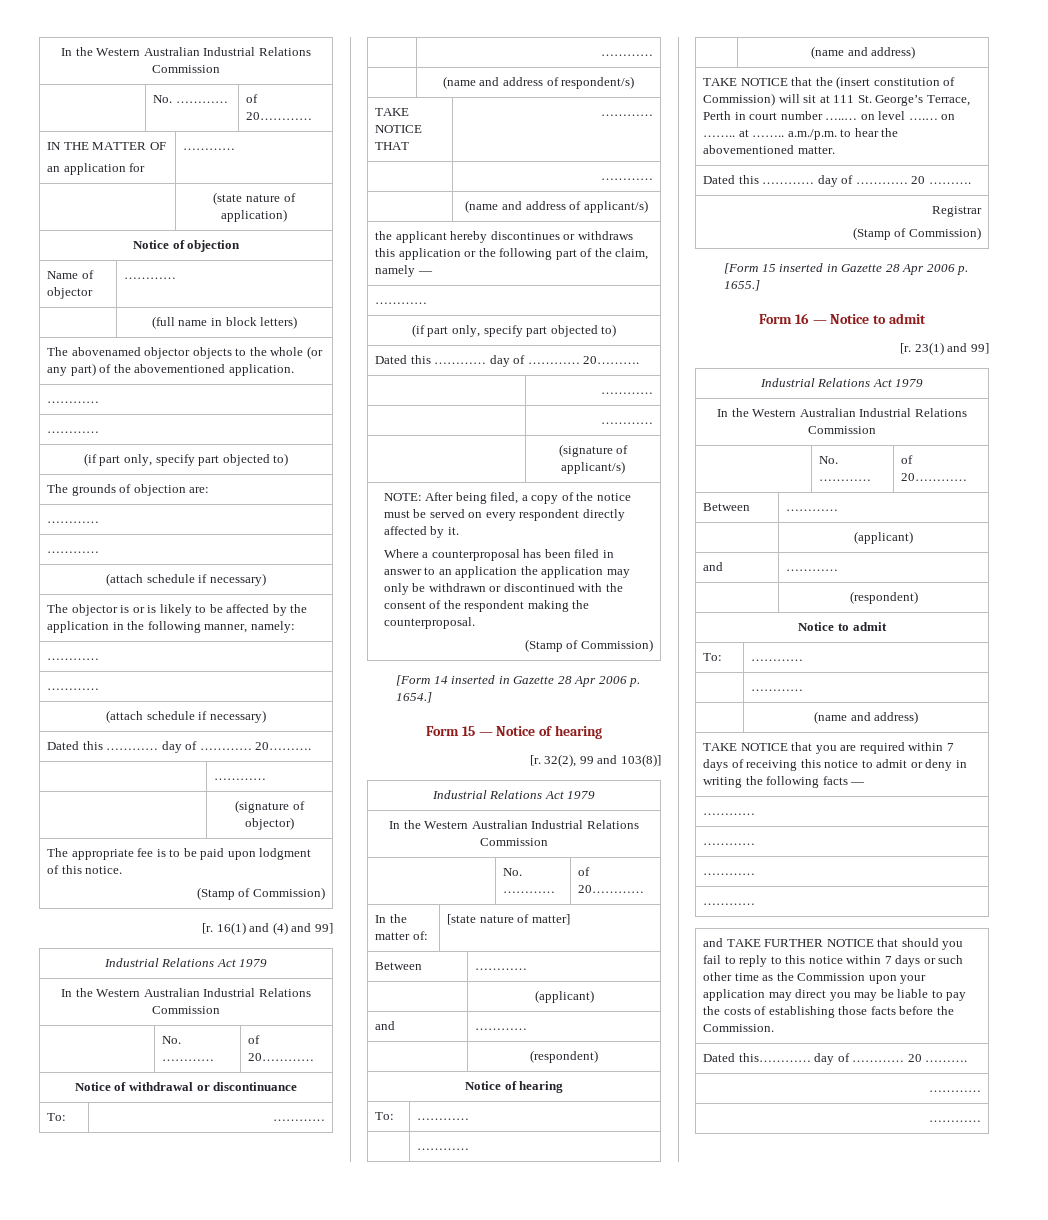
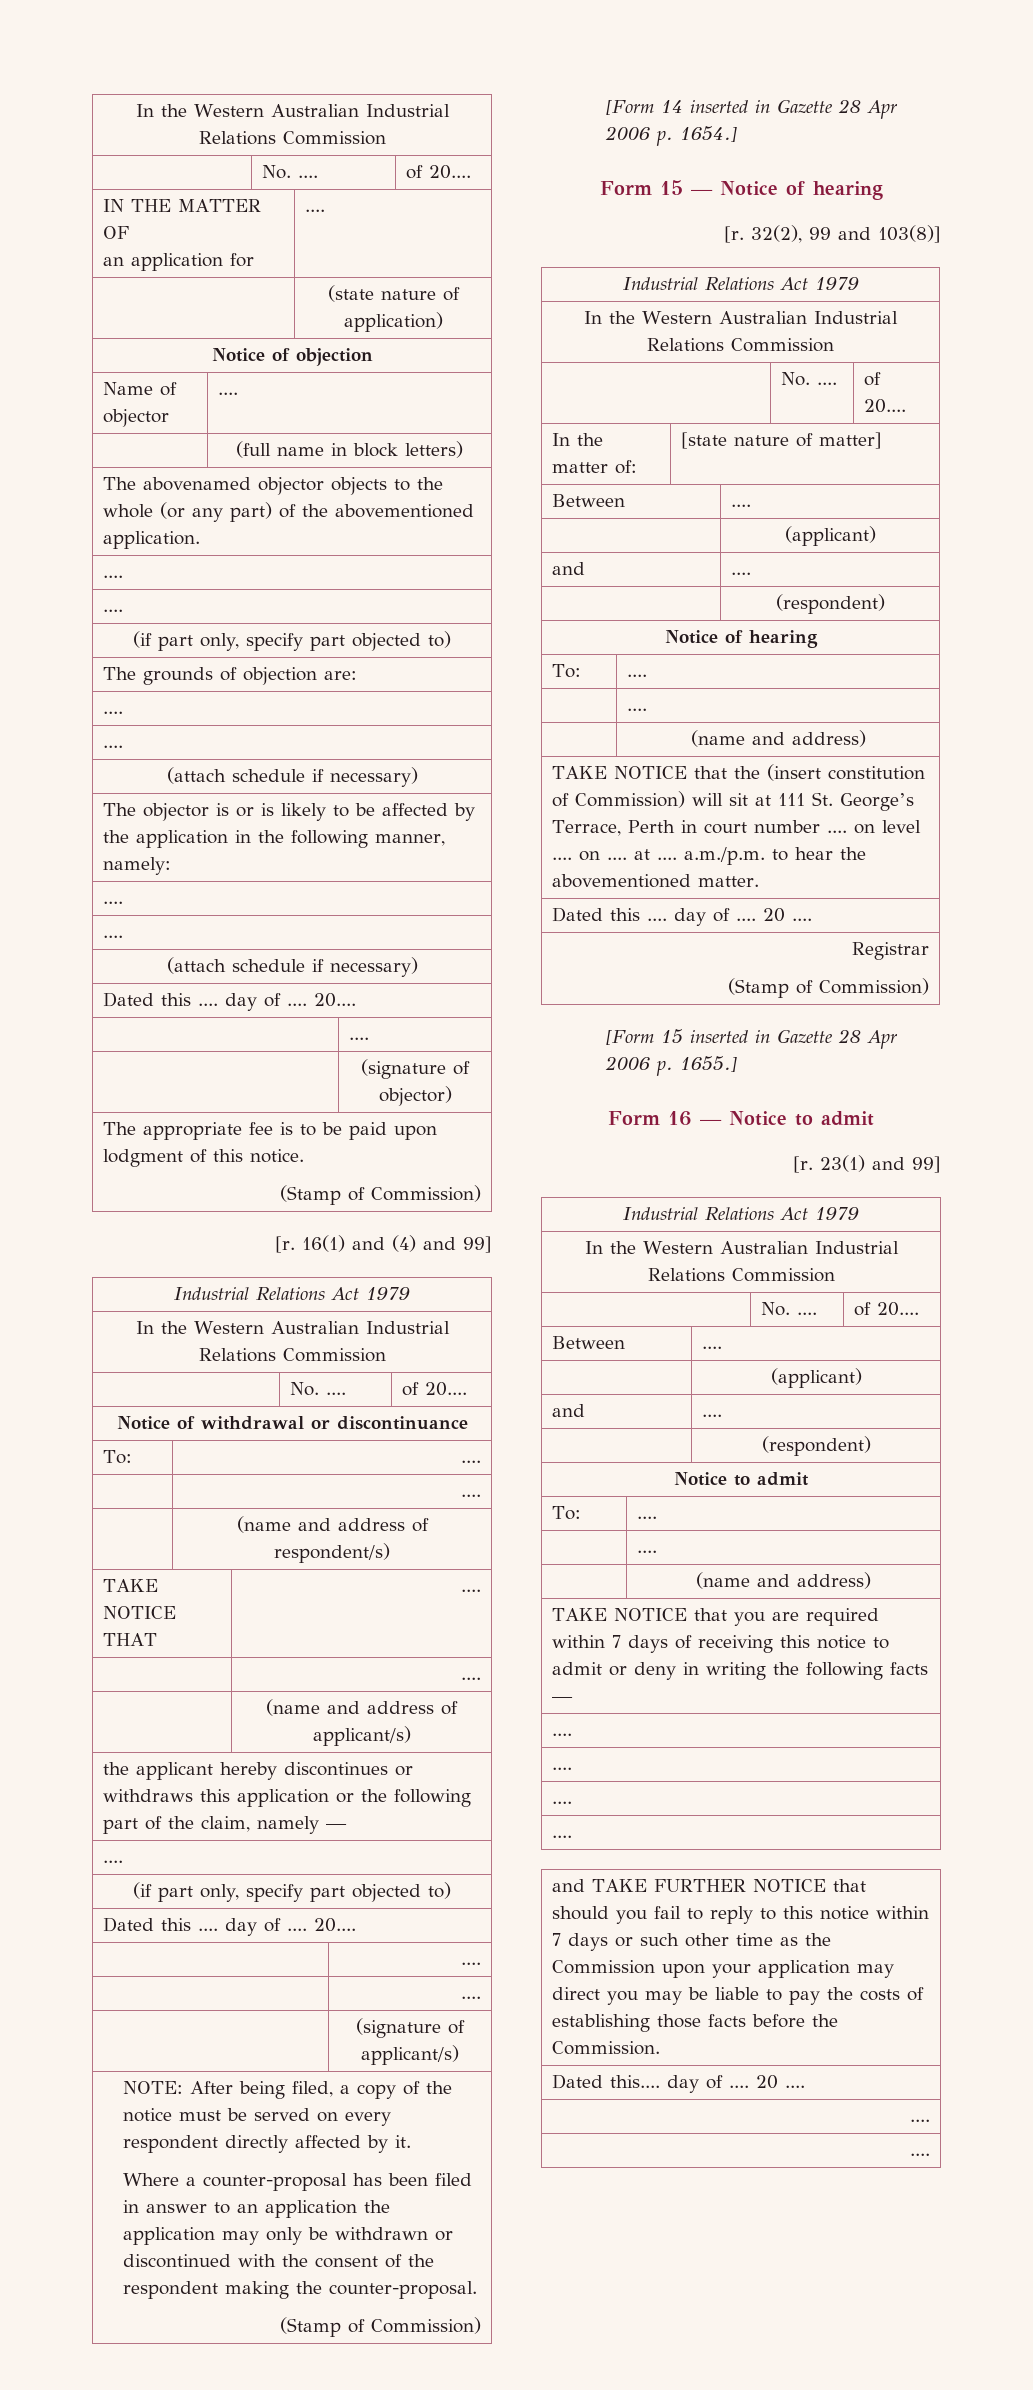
[61,47,311,56] [152,65,220,73] [153,95,228,103] [246,94,259,103] [246,112,313,120] In the Western Australian Industrial Relations Commission // | No. ………… | of 20………… -> [135,104,450,117] [198,131,386,145] [262,165,319,179] [406,165,472,179] In the Western Australian Industrial Relations Commission // | No. .... | of 20....
[183,148,236,150] ………… -> [305,209,326,212] ....
[124,277,177,279] ………… -> [218,392,239,395] ....
[47,401,100,403] [47,431,100,433] ………… // ………… -> [103,575,124,578] [103,609,124,612] .... // ....
[47,521,100,523] [47,551,100,553] ………… // ………… -> [103,711,124,714] [103,745,124,748] .... // ....
[47,658,100,660] [47,688,100,690] ………… // ………… -> [103,901,124,904] [103,935,124,938] .... // ....
[106,741,312,753] [214,778,267,780] ………… day of ………… 20………. // | ………… -> [198,993,357,1011] [349,1037,370,1040] .... day of .... 20.... // | ....
[162,1059,215,1061] [248,1035,261,1044] [248,1053,315,1061] ………… | of 20………… -> [326,1392,347,1395] [402,1382,468,1396] .... | of 20....
[272,1119,325,1121] [600,54,653,56] ………… // | ………… -> [460,1460,481,1463] [460,1494,481,1497] .... // | ....
[600,114,653,116] [600,178,653,180] ………… // | ………… -> [460,1589,481,1592] [460,1677,481,1680] .... // | ....
[375,302,428,304] ………… -> [103,1860,124,1863] ....
[434,355,640,367] [600,392,653,394] [600,422,653,424] ………… day of ………… 20………. // | ………… // | ………… -> [198,1918,357,1936] [460,1962,481,1965] [460,1996,481,1999] .... day of .... 20.... // | .... // | ....
[431,549,520,561] counterproposal -> [202,2173,347,2191] counter-proposal
[383,617,475,629] counterproposal. -> [328,2281,477,2299] counter-proposal.
[503,891,556,893] [578,867,591,876] [578,885,645,893] ………… | of 20………… -> [817,382,838,385] [864,372,882,386] [864,399,907,413] .... | of 20....
[475,968,528,970] [534,990,594,1003] [375,1021,396,1030] [475,1028,528,1030] ………… // | (applicant) // and | ………… -> [731,504,752,507] [784,526,876,546] [552,562,586,575] [731,572,752,575] .... // | (applicant) // and | ....
[417,1118,470,1120] [417,1148,470,1150] ………… // | ………… -> [627,674,648,677] [627,708,648,711] .... // | ....
[825,118,858,120] …..… -> [827,830,848,833] ....
[908,114,956,120] [703,129,785,137] ….… on …….. at …….. -> [552,849,678,861] .... on .... at ....
[762,175,971,187] ………… day of ………… 20 ………. -> [647,908,813,926] .... day of .... 20 ....
[819,479,872,481] [901,455,914,464] [901,473,968,481] [703,503,751,511] [786,509,839,511] [854,531,913,544] [703,562,724,571] [786,569,839,571] ………… | of 20………… // Between | ………… // | (applicant) // and | ………… -> [797,1312,818,1315] [854,1302,920,1316] [552,1336,626,1349] [702,1346,723,1349] [770,1368,862,1388] [552,1404,586,1417] [702,1414,723,1417] .... | of 20.... // Between | .... // | (applicant) // and | ....
[751,659,804,661] [751,689,804,691] ………… // | ………… -> [637,1516,658,1519] [637,1550,658,1553] .... // | ....
[703,813,756,815] [703,843,756,845] [703,873,756,875] [703,903,756,905] ………… // ………… // ………… // ………… -> [552,1733,573,1736] [552,1767,573,1770] [552,1801,573,1804] [552,1835,573,1838] .... // .... // .... // ....
[738,1053,968,1065] [928,1090,981,1092] [928,1120,981,1122] this………… day of ………… 20 ………. // ………… // ………… -> [610,2075,806,2093] [909,2119,930,2122] [909,2153,930,2156] this.... day of .... 20 .... // .... // ....

